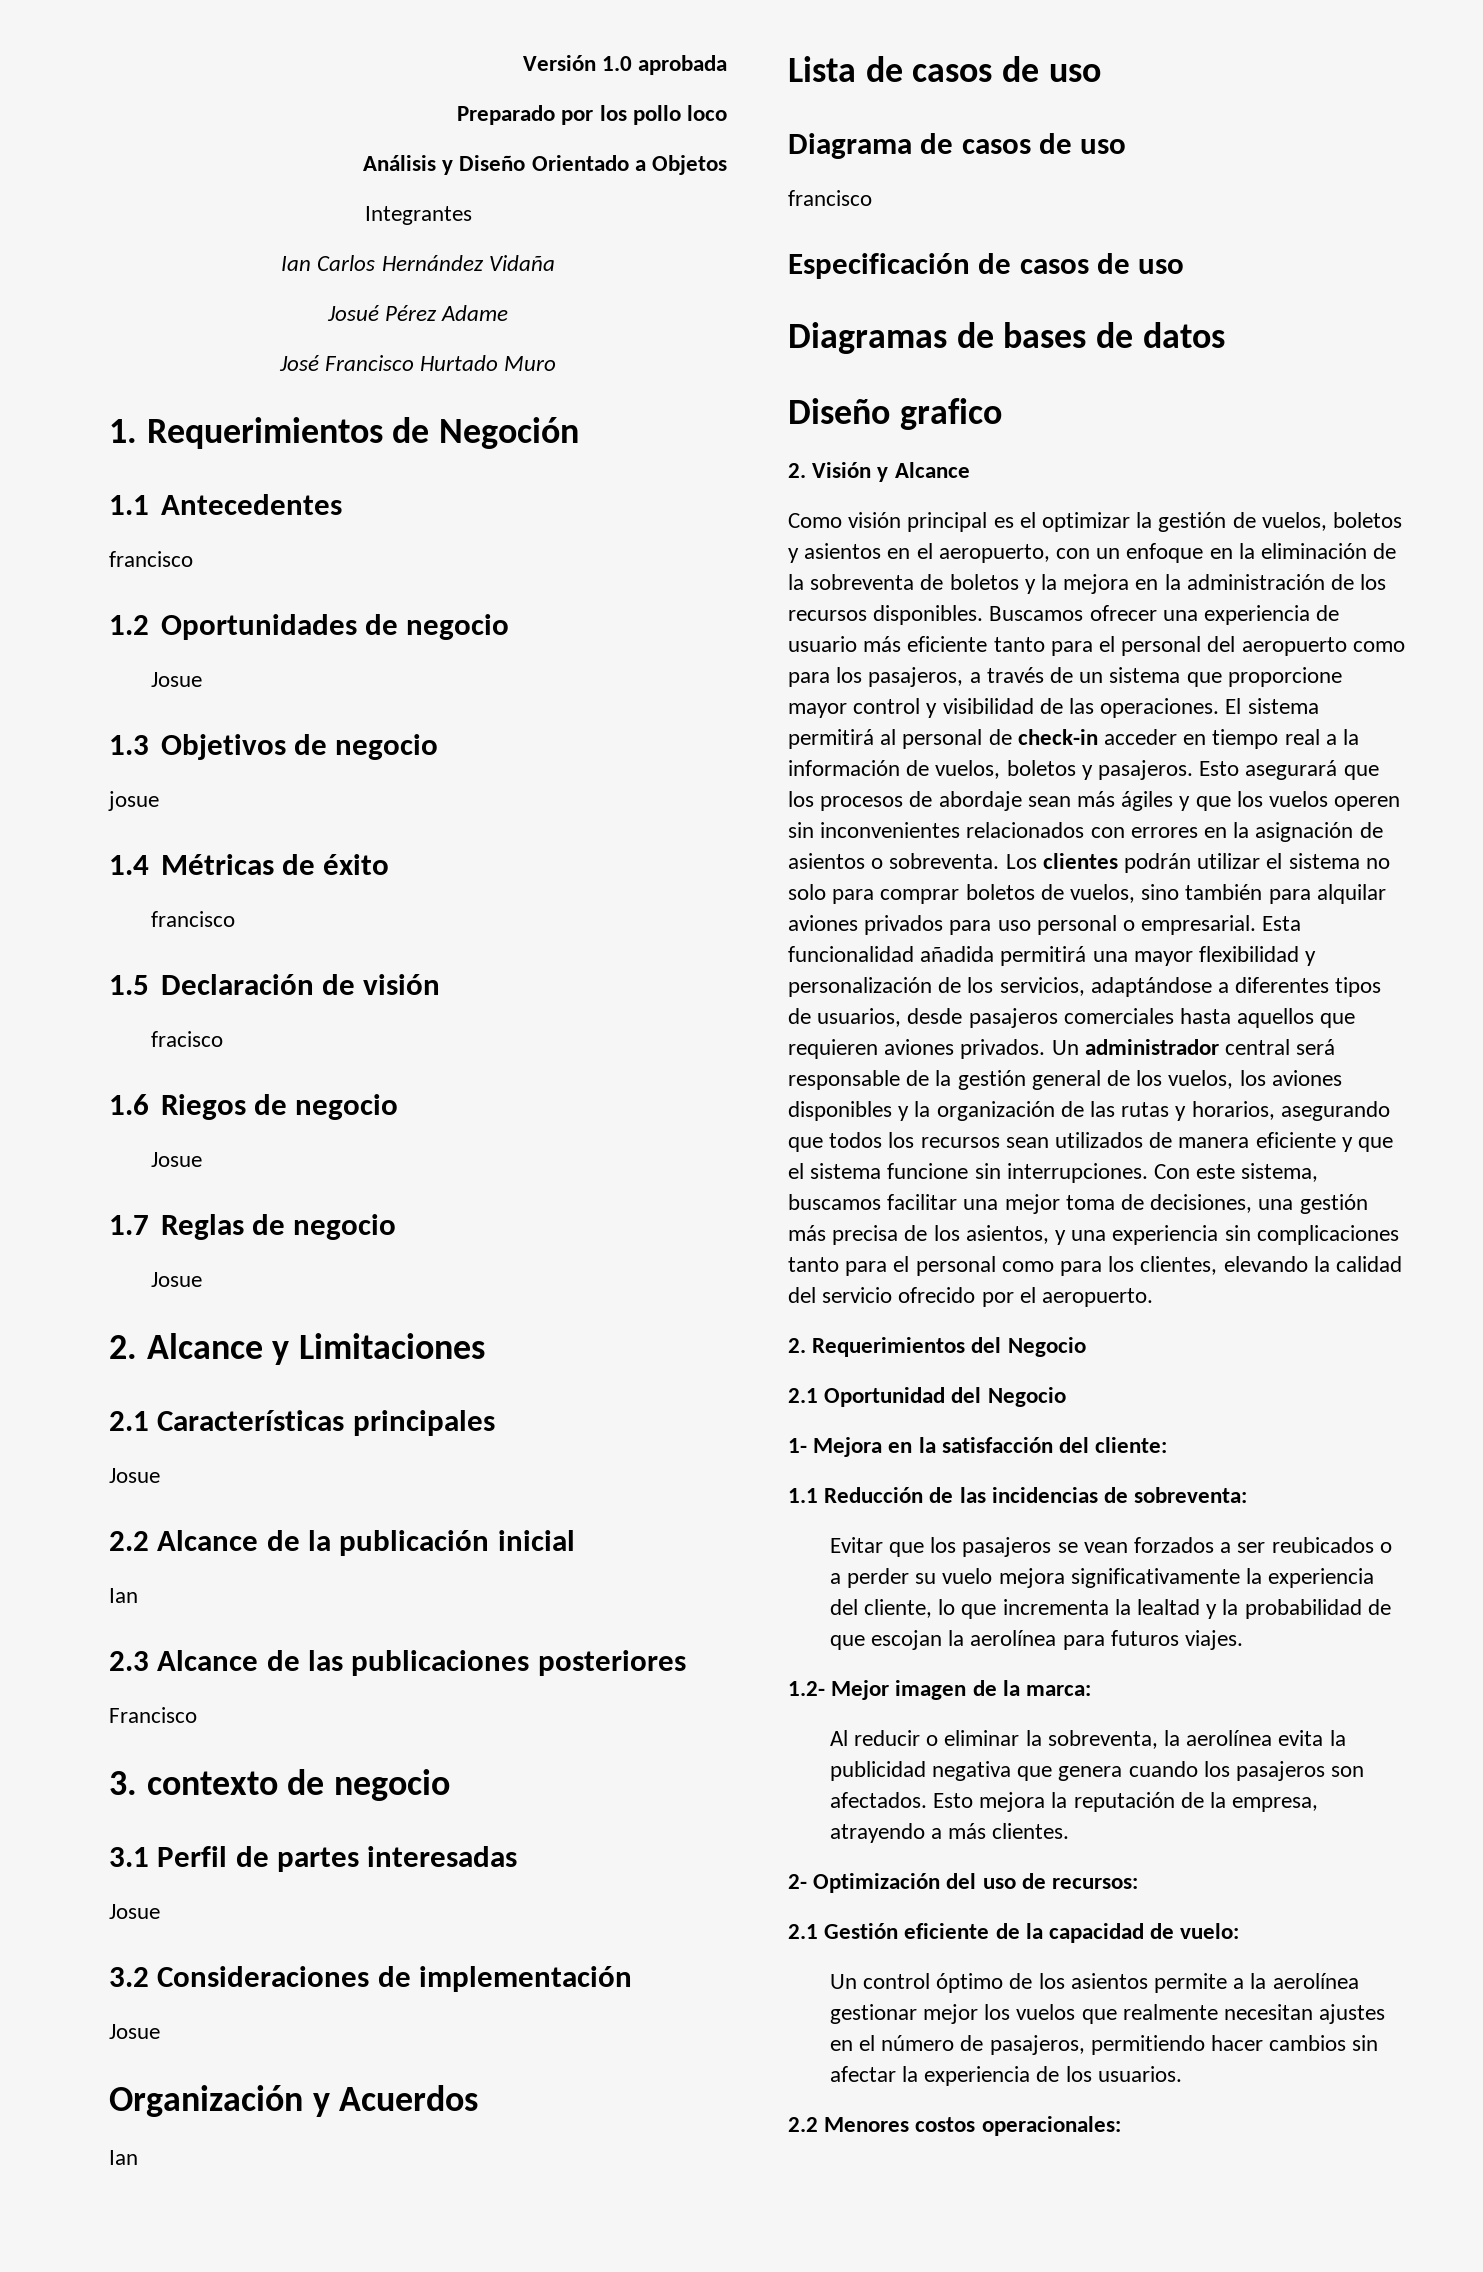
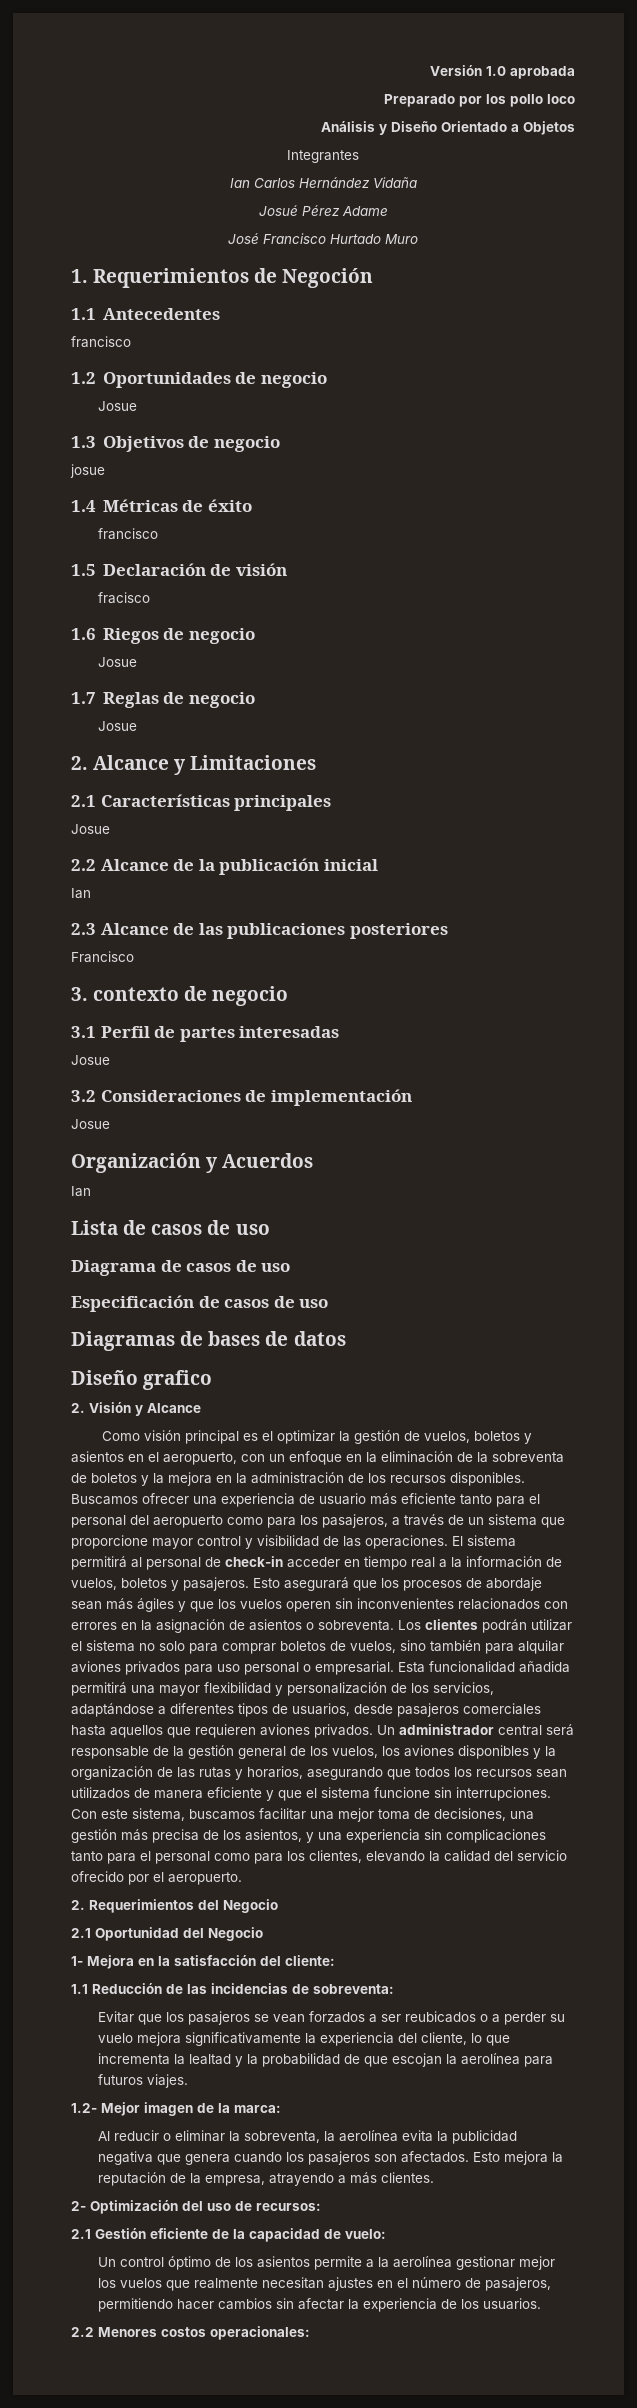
[788,190,872,206] // francisco -> (291, 1267) none

